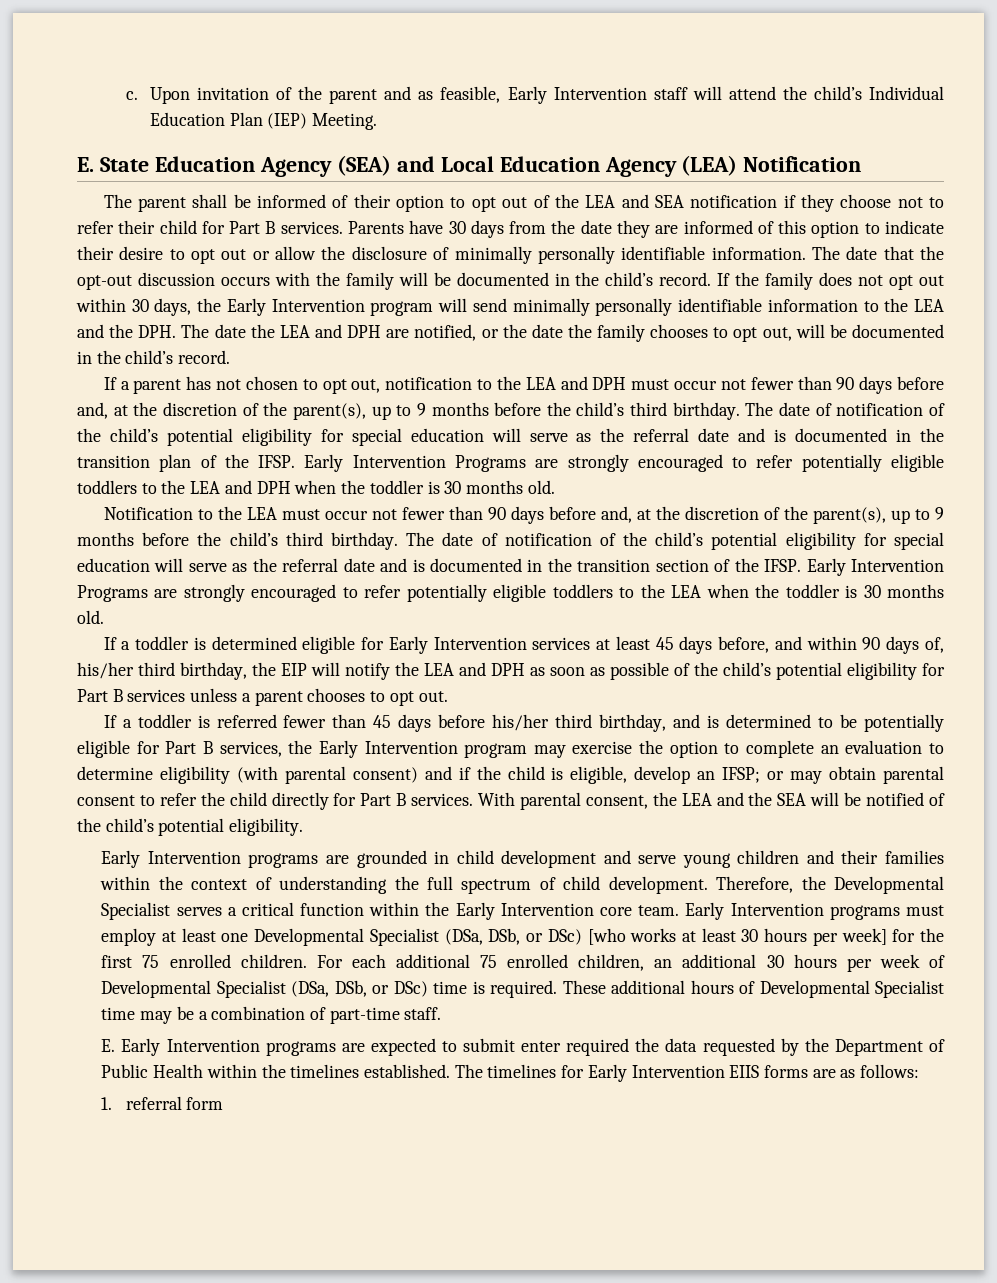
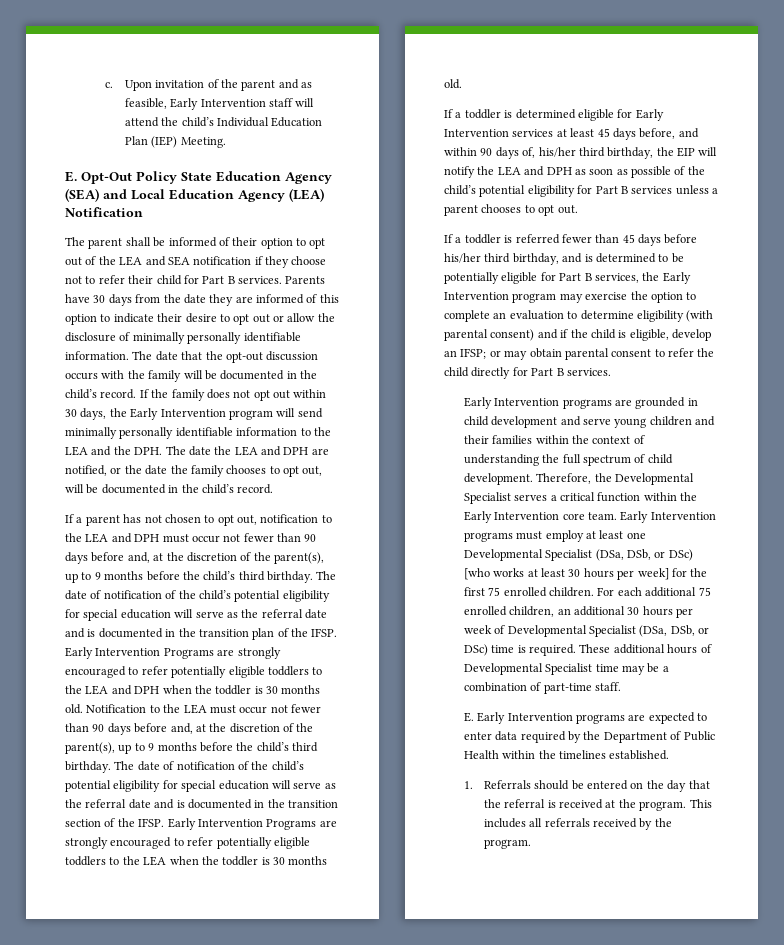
(94, 164) none -> [81,171,177,184] Opt-Out Policy
(555, 487) // -> (83, 709) none
[478,792,946,810] [77,818,304,836] With parental consent, the LEA and the SEA will be notified of the child’s potential eligibility. -> (611, 372) none
[463,1038,775,1056] submit enter required the data requested -> [463,731,566,743] enter data required
[454,1064,920,1082] [101,1096,224,1110] The timelines for Early Intervention EIIS forms are as follows: // 1. referral form -> [463,780,710,792] [483,799,712,811] [483,818,672,830] [483,839,531,849] // 1. Referrals should be entered on the day that the referral is received at the program. This includes all referrals received by the program.

